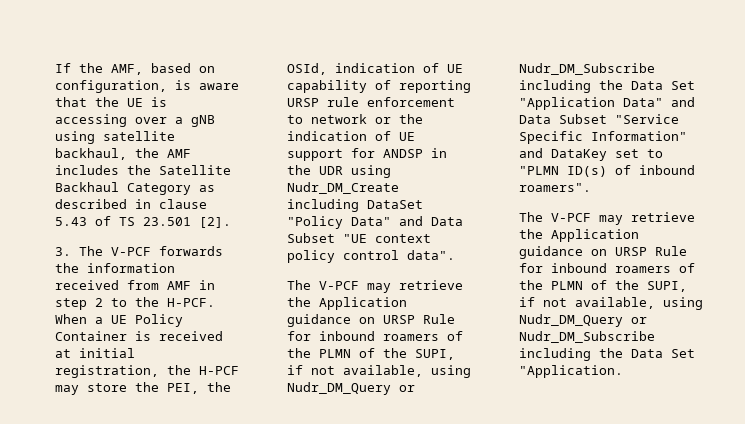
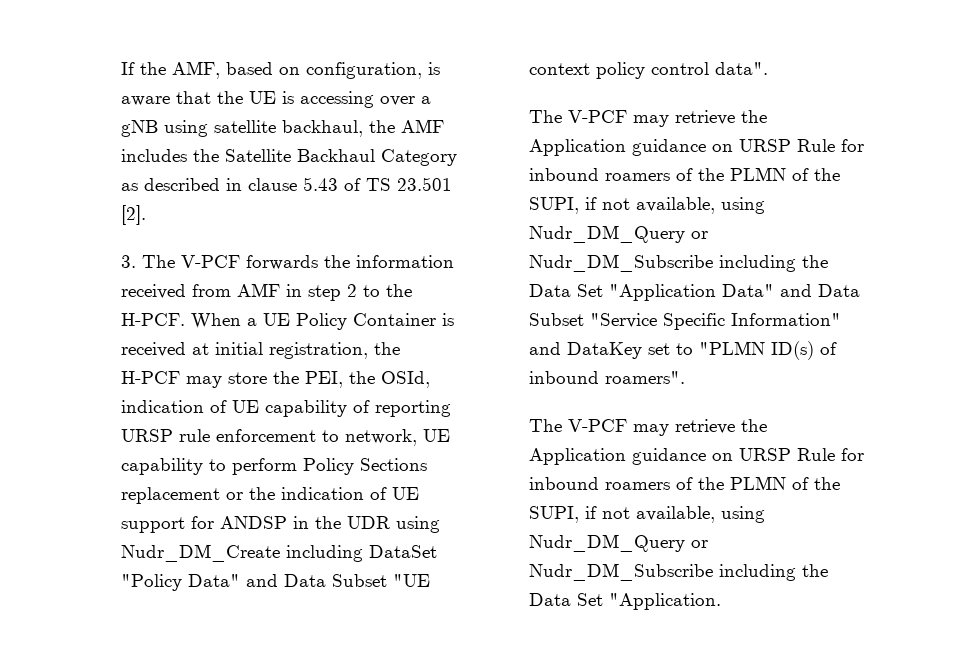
[310,114,367,124] network -> [344,429,450,446] [120,458,427,475] [120,487,220,504] network, UE capability to perform Policy Sections replacement

